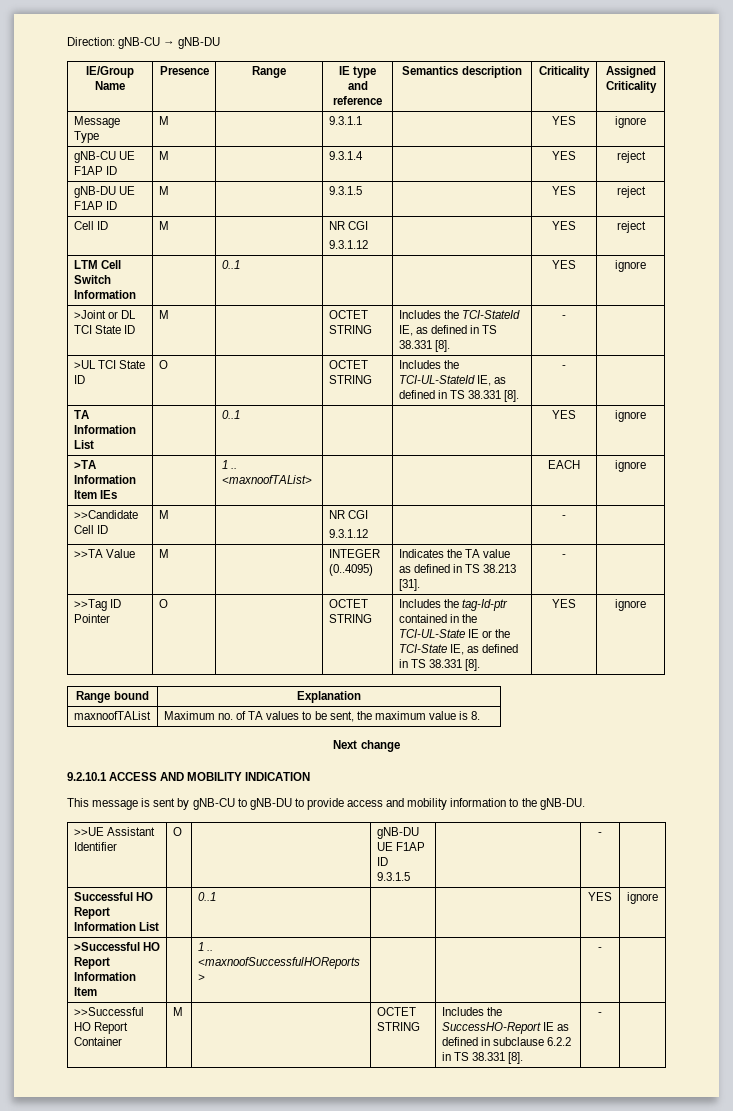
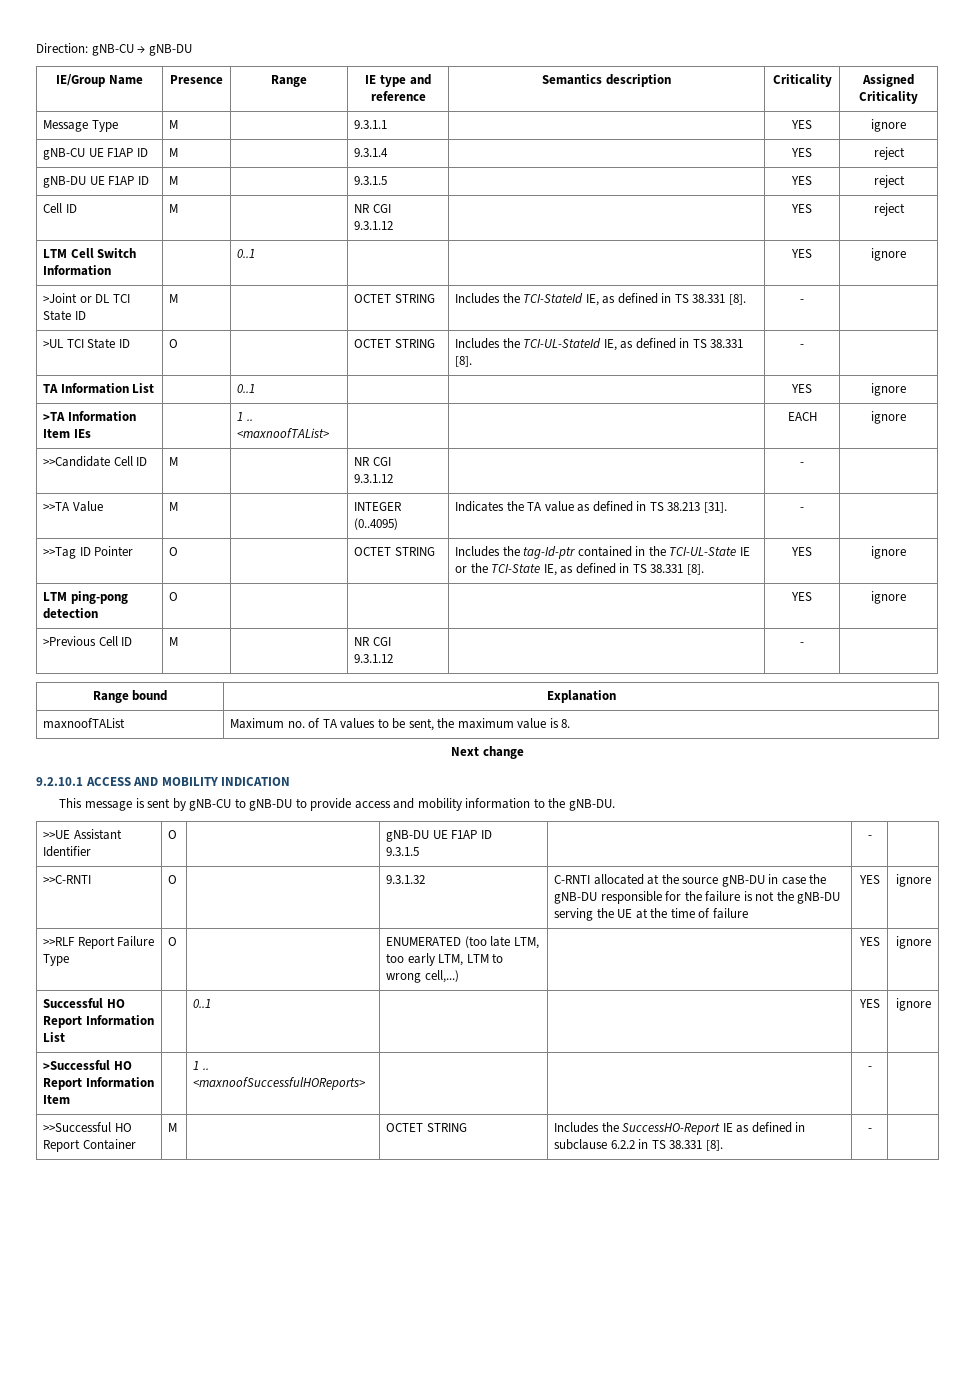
(646, 605) none -> [43,591,128,604] [43,608,99,619] [169,592,179,601] [791,592,812,601] [871,591,906,604] [43,636,133,646] [169,637,179,646] [354,637,391,646] [354,654,394,663] [800,642,804,646] // LTM ping-pong detection | O | | | | YES | ignore // >Previous Cell ID | M | | NR CGI // 9.3.1.12 | | - |
(602, 834) none -> [43,875,92,884] [168,875,178,884] [386,875,426,884] [554,874,827,887] [554,891,841,904] [554,908,748,921] [858,875,880,884] [895,874,931,887] [43,936,155,949] [43,954,70,966] [168,937,178,946] [386,936,539,949] [386,953,504,966] [386,970,459,983] [858,937,880,946] [895,936,931,949] // >>C-RNTI | O | | 9.3.1.32 | C-RNTI allocated at the source gNB-DU in case the gNB-DU responsible for the failure is not the gNB-DU serving the UE at the time of failure | YES | ignore // >>RLF Report Failure Type | O | | ENUMERATED (too late LTM, too early LTM, LTM to wrong cell,...) | | YES | ignore

